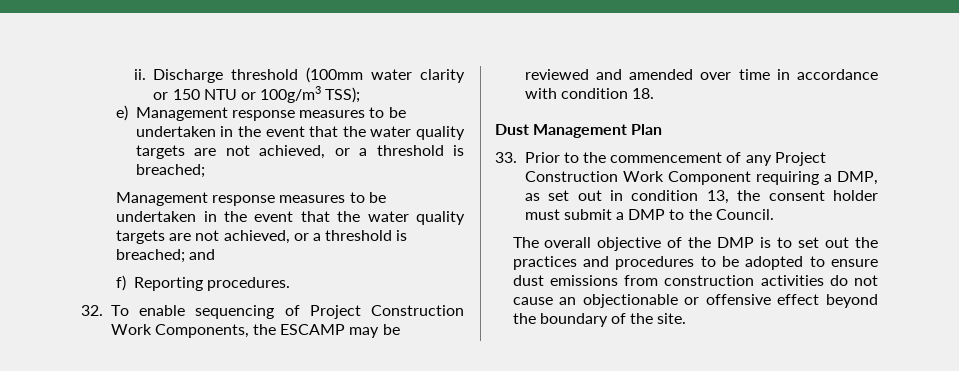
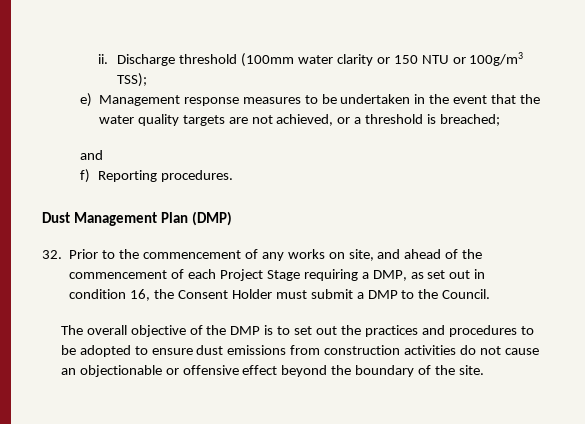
[116,192,386,206] [116,211,465,225] [116,230,408,244] [116,249,216,263] [116,275,291,291] [81,305,464,319] [110,324,400,338] [524,69,878,80] [524,88,655,99] Management response measures to be undertaken in the event that the water quality targets are not achieved, or a threshold is breached; and // f) Reporting procedures. // 32. To enable sequencing of Project Construction Work Components, the ESCAMP may be reviewed and amended over time in accordance with condition 18. -> [79,150,103,160] [79,169,234,183] and // f) Reporting procedures.
[495,152,517,163] // 33. -> [191,211,232,226] [42,250,62,259] (DMP) // 32.
[774,152,826,166] [524,171,751,185] Project Construction Work Component -> [287,249,483,261] [69,269,300,281] works on site, and ahead of the commencement of each Project Stage
[706,190,878,204] 13, the consent holder -> [130,289,272,301] 16, the Consent Holder

